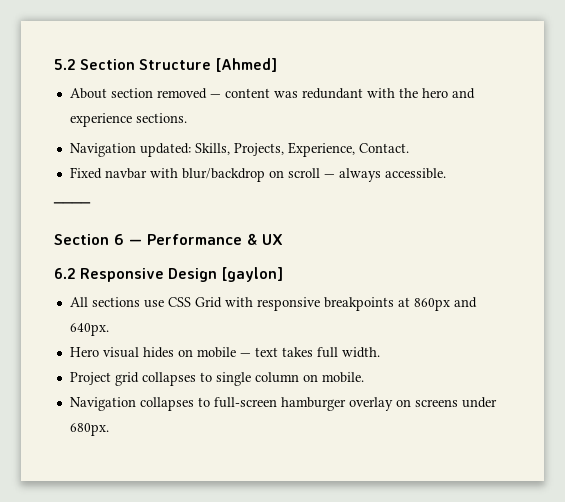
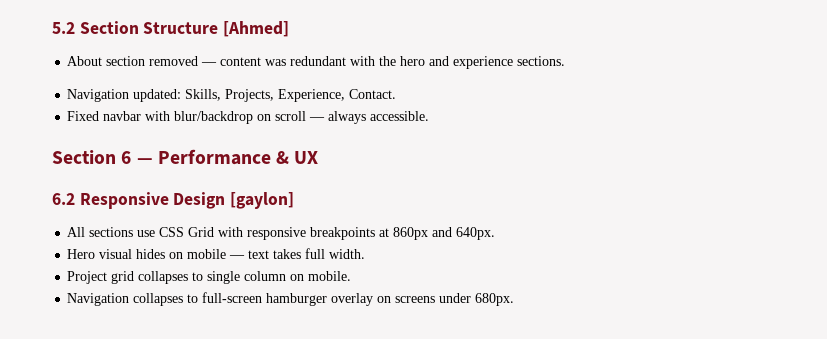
[53,202,91,208] // ──── -> (430, 116) none

